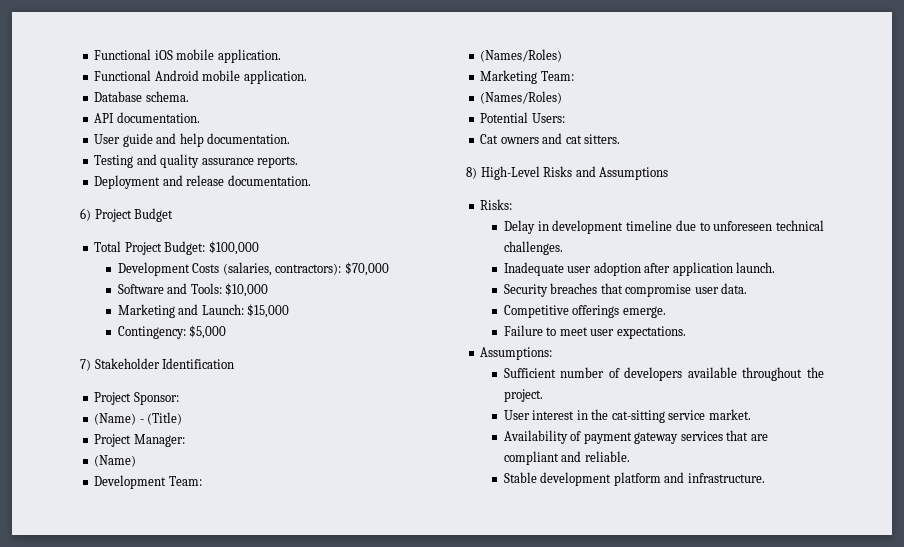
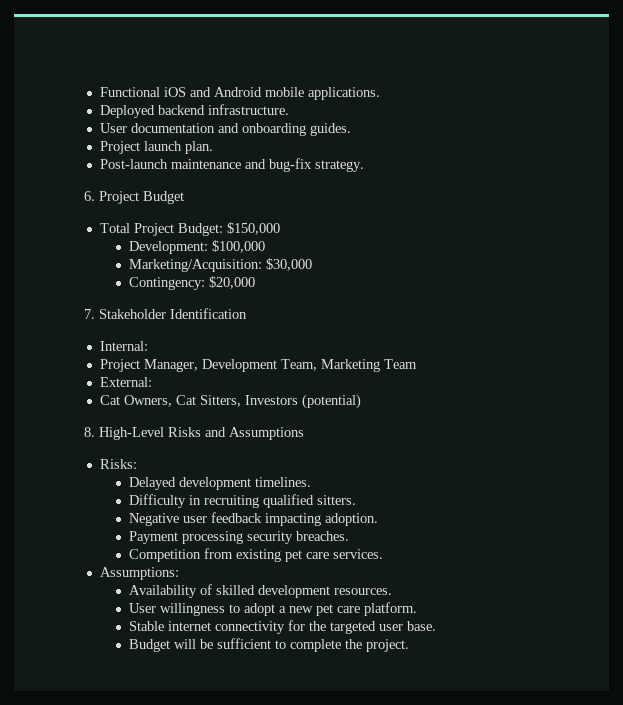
[176,49,281,63] [94,70,307,84] [94,91,189,102] [94,112,200,123] [94,133,291,147] [94,154,299,168] [94,175,311,189] [80,208,91,221] mobile application. // Functional Android mobile application. // Database schema. // API documentation. // User guide and help documentation. // Testing and quality assurance reports. // Deployment and release documentation. // 6) -> [189,87,380,100] [99,104,289,118] [99,123,351,136] [99,141,213,154] [99,158,364,172] [84,191,95,201] and Android mobile applications. // Deployed backend infrastructure. // User documentation and onboarding guides. // Project launch plan. // Post-launch maintenance and bug-fix strategy. // 6.
(206, 248) none -> [226,222,280,235] [128,241,208,254] $150,000 // Development:
[117,262,389,276] [117,283,269,297] [117,304,290,318] Development Costs (salaries, contractors): $70,000 // Software and Tools: $10,000 // Marketing and Launch: $15,000 -> [128,258,312,272] Marketing/Acquisition: $30,000
[189,325,227,339] [80,359,91,371] $5,000 // 7) -> [208,276,255,289] [84,309,95,319] $20,000 // 7.
[94,392,179,405] [94,412,183,425] [94,434,185,447] [94,455,137,467] [94,475,202,489] [480,49,563,62] [480,70,574,84] [480,91,563,104] [480,112,565,123] [480,133,621,144] [466,167,477,179] Project Sponsor: // (Name) - (Title) // Project Manager: // (Name) // Development Team: // (Names/Roles) // Marketing Team: // (Names/Roles) // Potential Users: // Cat owners and cat sitters. // 8) -> [99,341,148,351] [99,359,417,372] [99,377,152,387] [99,394,361,409] [84,427,95,437] Internal: // Project Manager, Development Team, Marketing Team // External: // Cat Owners, Cat Sitters, Investors (potential) // 8.
[503,220,824,234] [503,241,563,255] [503,262,776,276] [503,283,748,297] [503,305,666,318] [503,325,686,339] [480,347,553,360] [503,367,825,381] [503,389,543,402] [503,409,751,423] [503,430,768,444] [503,451,630,465] [503,472,765,486] Delay in development timeline due to unforeseen technical challenges. // Inadequate user adoption after application launch. // Security breaches that compromise user data. // Competitive offerings emerge. // Failure to meet user expectations. // Assumptions: // Sufficient number of developers available throughout the project. // User interest in the cat-sitting service market. // Availability of payment gateway services that are compliant and reliable. // Stable development platform and infrastructure. -> [128,477,311,490] [128,494,356,508] [128,512,378,526] [128,531,349,544] [128,548,383,562] [99,567,179,580] [128,584,392,598] [128,602,417,616] [128,620,436,634] [128,638,409,652] Delayed development timelines. // Difficulty in recruiting qualified sitters. // Negative user feedback impacting adoption. // Payment processing security breaches. // Competition from existing pet care services. // Assumptions: // Availability of skilled development resources. // User willingness to adopt a new pet care platform. // Stable internet connectivity for the targeted user base. // Budget will be sufficient to complete the project.

